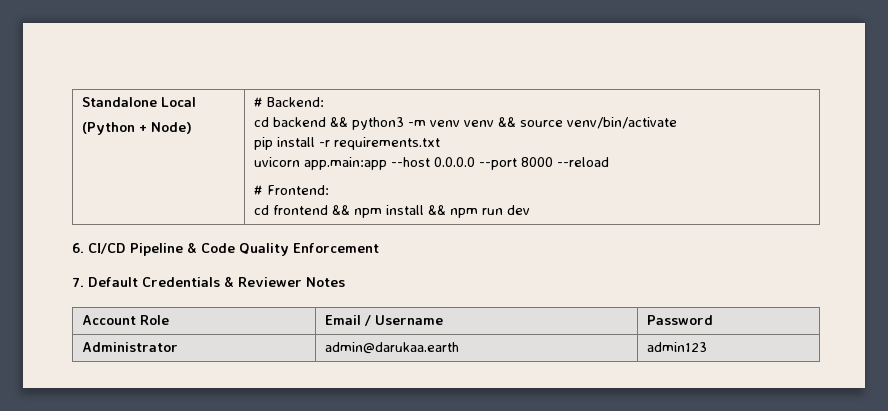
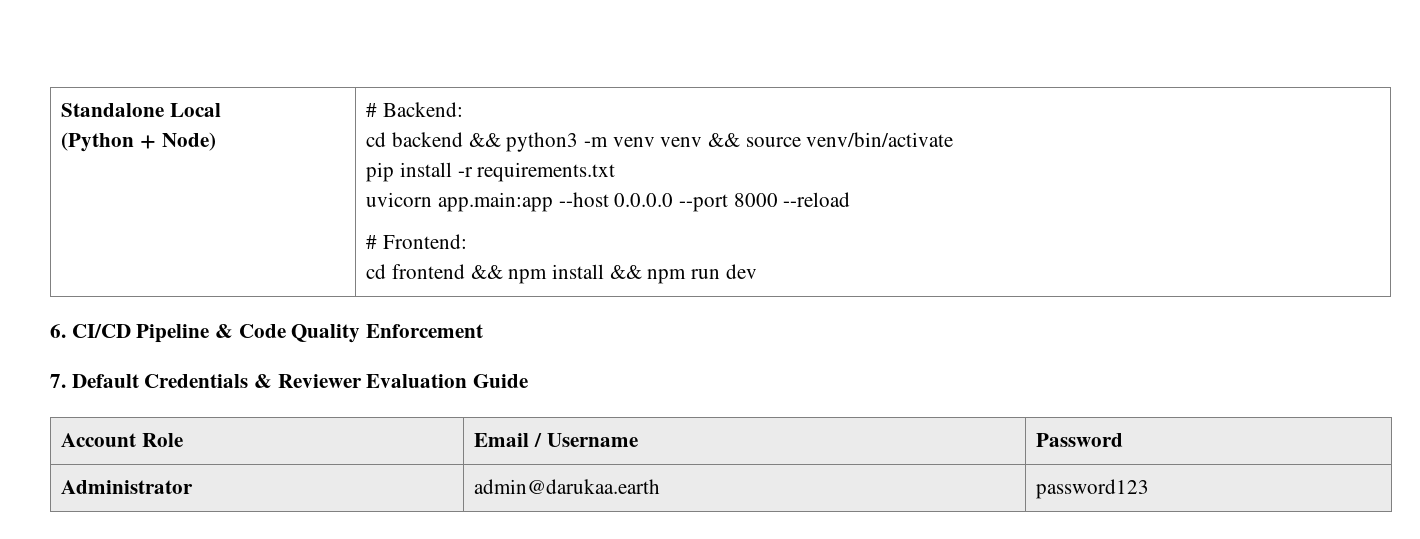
[306,277,345,287] Notes -> [366,374,529,388] Evaluation Guide
[647,342,708,352] admin123 -> [1036,479,1150,499] password123

